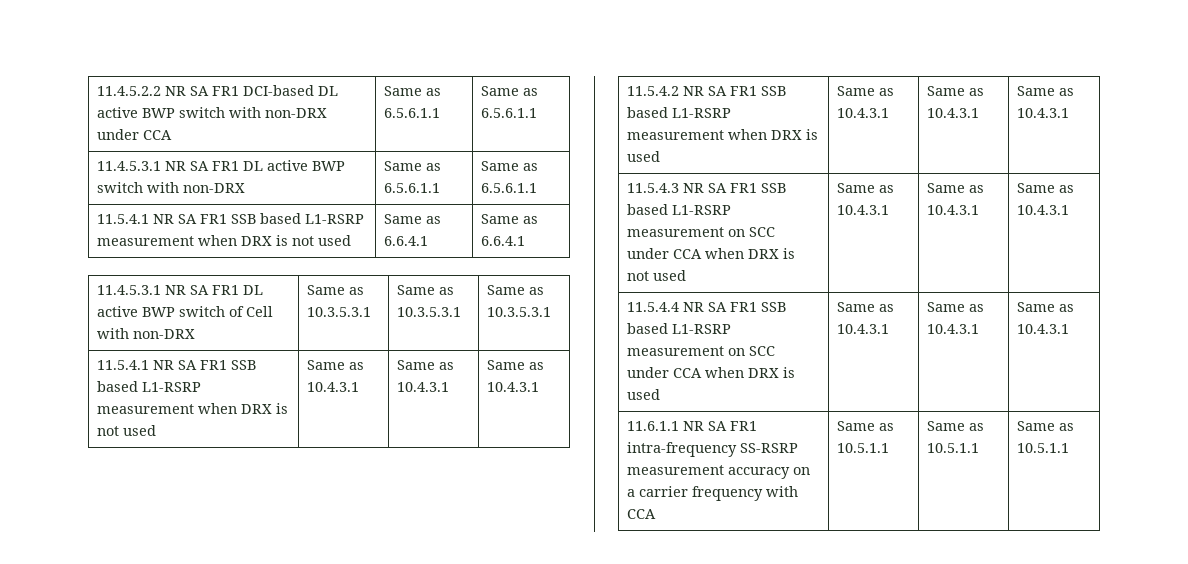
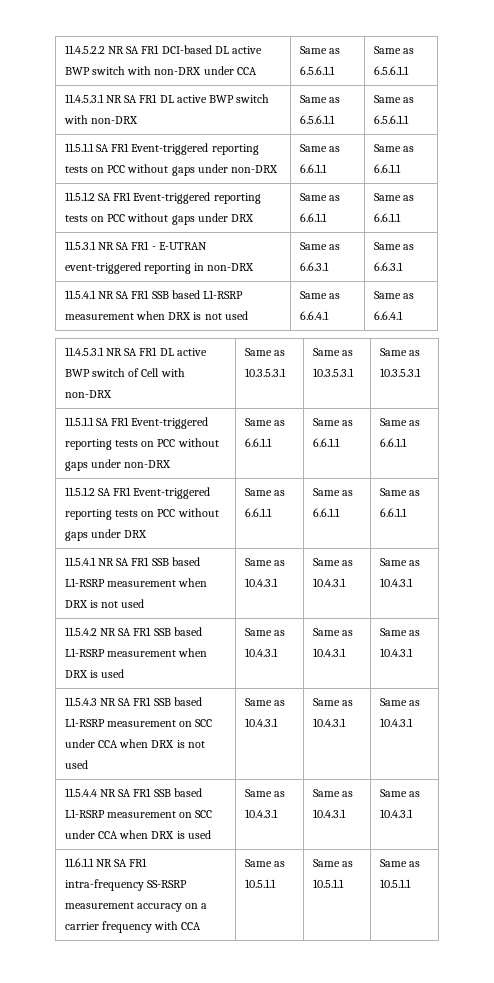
(538, 188) none -> [64,143,259,155] [64,164,279,176] [299,144,340,152] [299,164,327,173] [373,144,414,152] [373,164,401,173] [64,192,261,204] [64,213,255,225] [299,193,340,201] [299,213,327,222] [373,193,414,201] [373,213,401,222] [64,241,207,250] [64,262,255,274] [299,242,340,250] [299,262,329,271] [373,242,414,250] [373,262,403,271] // 11.5.1.1 SA FR1 Event-triggered reporting tests on PCC without gaps under non-DRX | Same as 6.6.1.1 | Same as 6.6.1.1 // 11.5.1.2 SA FR1 Event-triggered reporting tests on PCC without gaps under DRX | Same as 6.6.1.1 | Same as 6.6.1.1 // 11.5.3.1 NR SA FR1 - E-UTRAN event-triggered reporting in non-DRX | Same as 6.6.3.1 | Same as 6.6.3.1
(552, 312) none -> [64,417,209,429] [64,438,219,450] [64,459,172,471] [244,418,285,426] [244,438,272,447] [312,418,353,426] [312,438,340,447] [379,418,420,426] [379,438,407,447] [64,487,211,499] [64,508,219,520] [64,529,148,541] [244,488,285,496] [244,508,272,517] [312,488,353,496] [312,508,340,517] [379,488,420,496] [379,508,407,517] // 11.5.1.1 SA FR1 Event-triggered reporting tests on PCC without gaps under non-DRX | Same as 6.6.1.1 | Same as 6.6.1.1 | Same as 6.6.1.1 // 11.5.1.2 SA FR1 Event-triggered reporting tests on PCC without gaps under DRX | Same as 6.6.1.1 | Same as 6.6.1.1 | Same as 6.6.1.1

